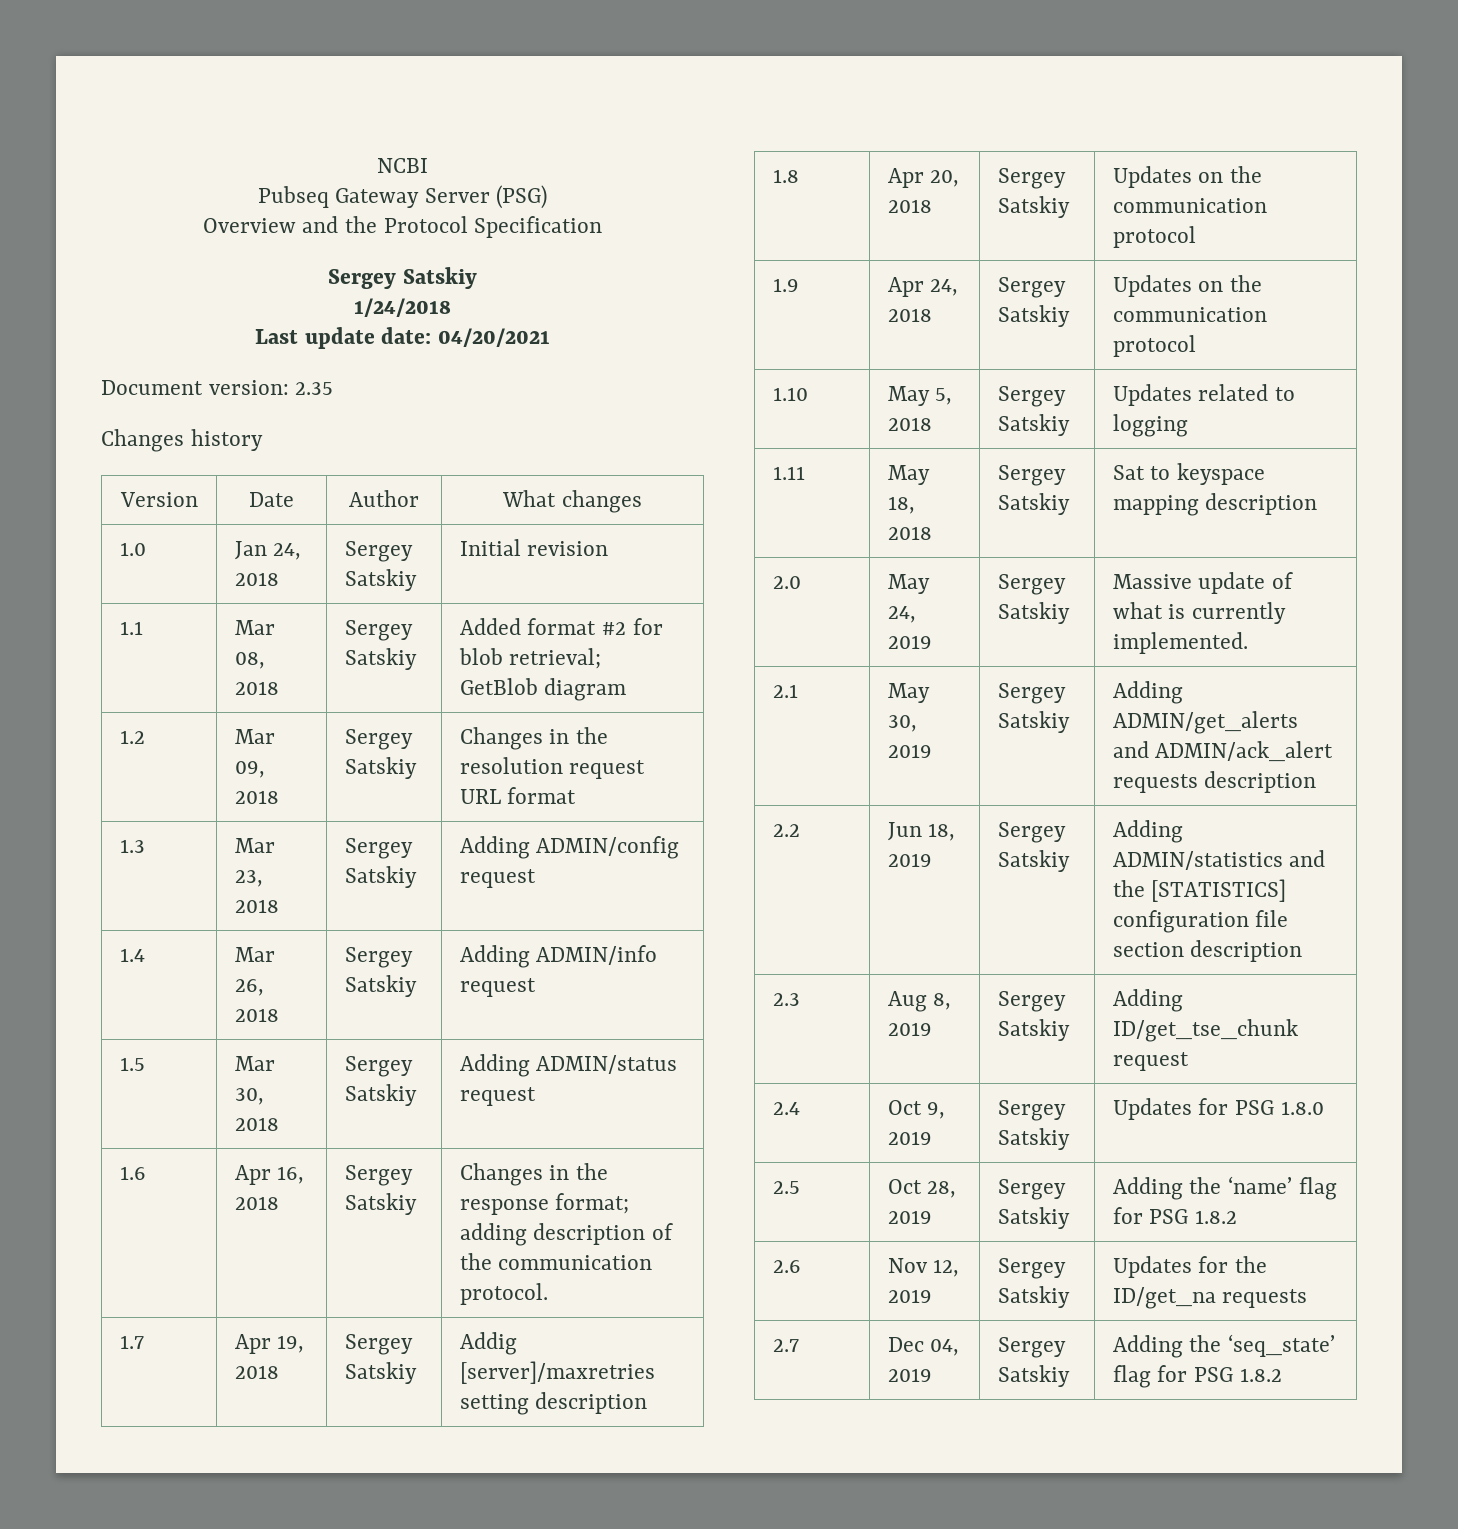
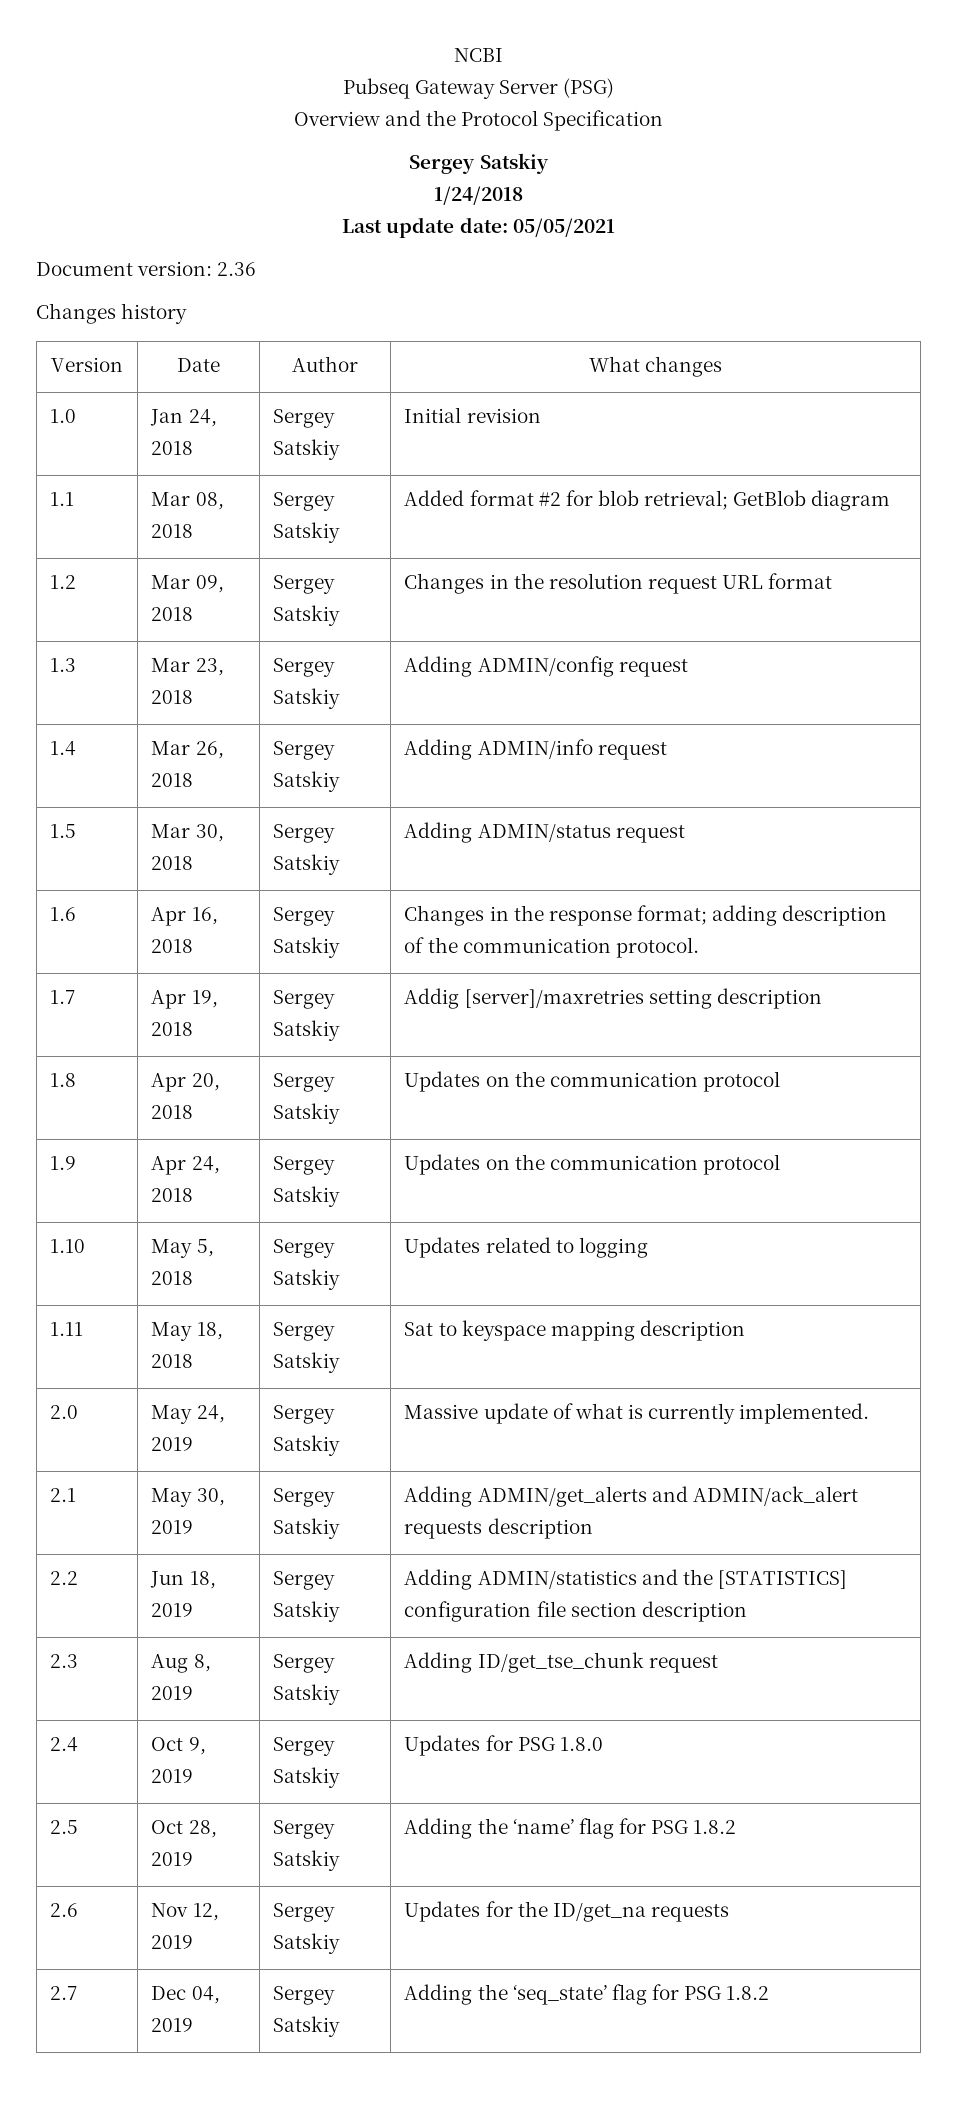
[437,328,550,347] 04/20/2021 -> [512,218,615,237] 05/05/2021
[295,382,334,395] 2.35 -> [217,262,257,276] 2.36

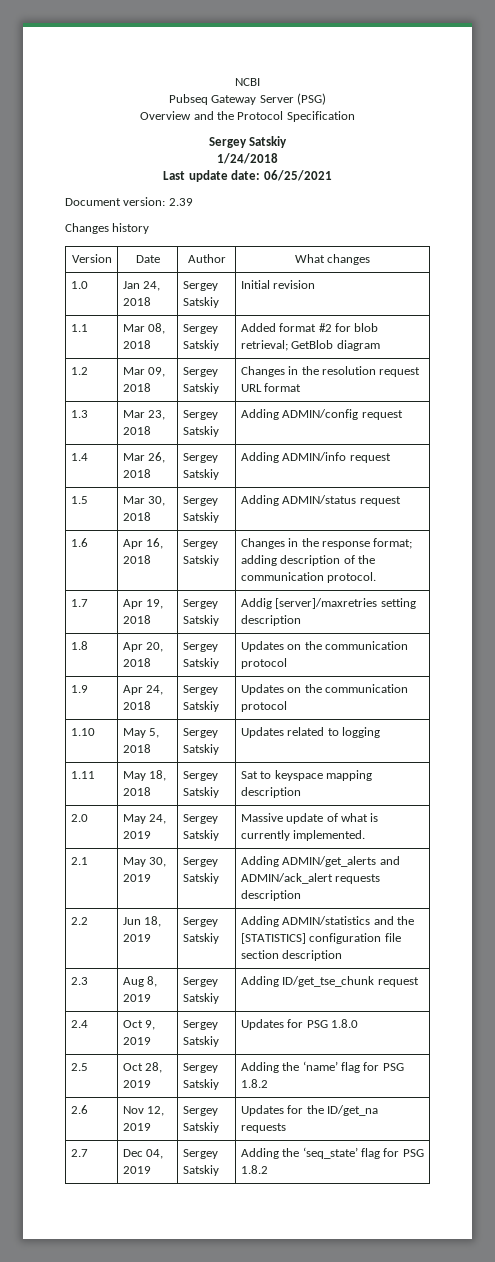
[512,218,615,237] 05/05/2021 -> [263,170,332,181] 06/25/2021
[217,262,257,276] 2.36 -> [168,198,193,206] 2.39

